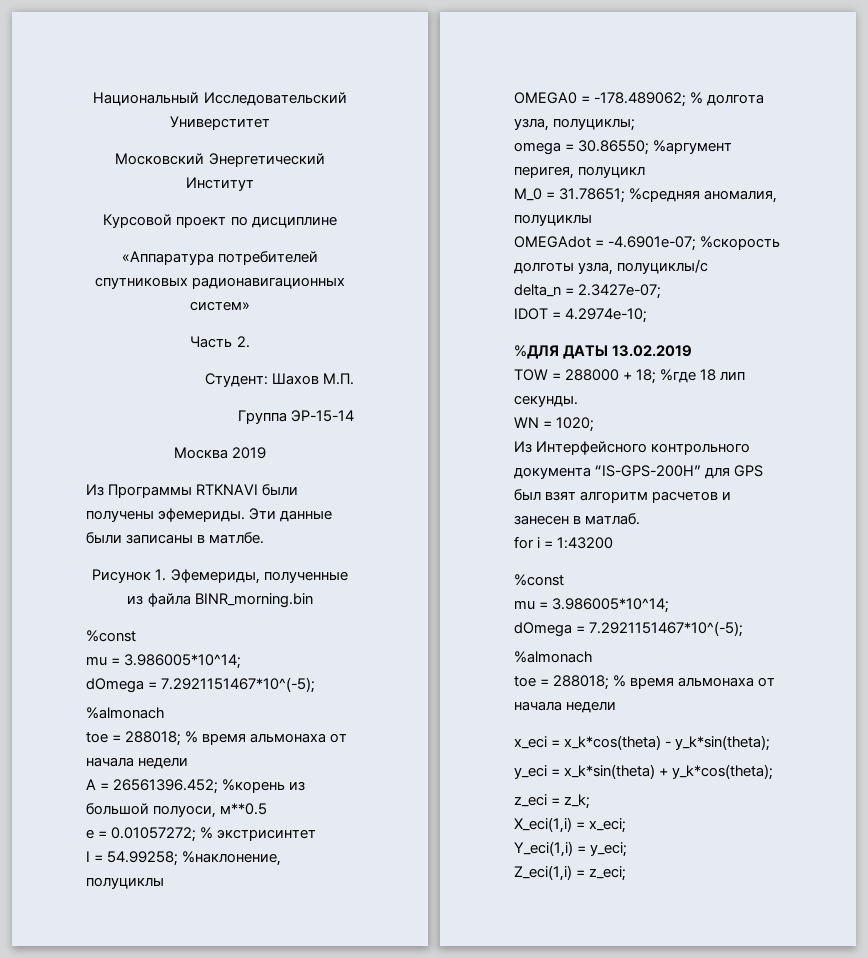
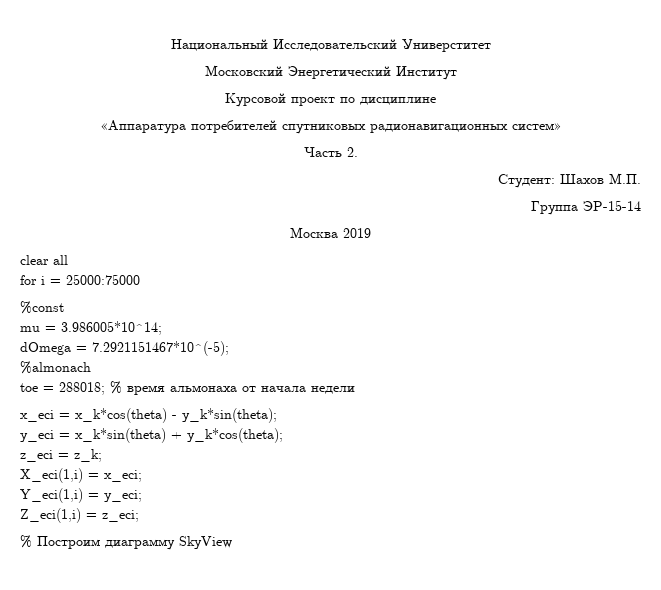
[86,484,299,498] [86,508,333,522] [86,532,265,544] [92,569,348,584] [127,593,313,608] [86,630,136,642] [86,654,242,669] [86,677,316,693] [86,707,164,719] [86,731,348,746] [86,757,189,769] [86,779,306,794] [86,803,268,818] [86,827,317,842] [86,851,282,866] [86,877,164,889] [514,92,765,107] [514,118,636,131] [514,140,733,155] [514,166,646,179] [514,188,778,203] [514,214,592,226] [514,236,781,251] [514,259,709,275] [514,284,662,299] [514,308,648,323] [514,345,693,359] [514,369,746,384] [514,395,578,407] [514,417,595,432] [514,441,751,455] [514,465,764,479] [514,489,732,503] [514,513,641,525] Из Программы RTKNAVI были получены эфемериды. Эти данные были записаны в матлбе. // Рисунок 1. Эфемериды, полученные из файла BINR_morning.bin // %const // mu = 3.986005*10^14; // dOmega = 7.2921151467*10^(-5); // %almonach // toe = 288018; % время альмонаха от начала недели // A = 26561396.452; %корень из большой полуоси, м**0.5 // e = 0.01057272; % экстрисинтет // I = 54.99258; %наклонение, полуциклы // OMEGA0 = -178.489062; % долгота узла, полуциклы; // omega = 30.86550; %аргумент перигея, полуцикл // M_0 = 31.78651; %средняя аномалия, полуциклы // OMEGAdot = -4.6901e-07; %скорость долготы узла, полуциклы/c // delta_n = 2.3427e-07; // IDOT = 4.2974e-10; // %ДЛЯ ДАТЫ 13.02.2019 // TOW = 288000 + 18; %где 18 лип секунды. // WN = 1020; // Из Интерфейсного контрольного документа “IS-GPS-200H” для GPS был взят алгоритм расчетов и занесен в матлаб. -> [20,255,68,265] clear all
[557,537,614,549] 1:43200 -> [66,274,140,285] 25000:75000
(627, 873) none -> [20,535,232,550] // % Построим диаграмму SkyView

